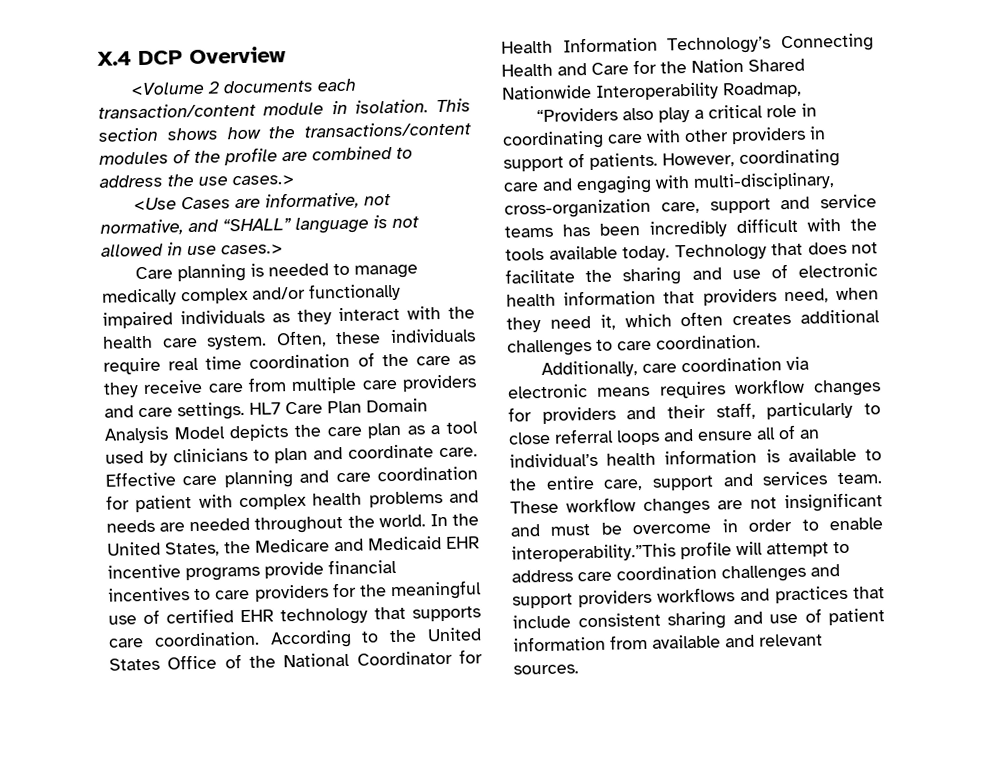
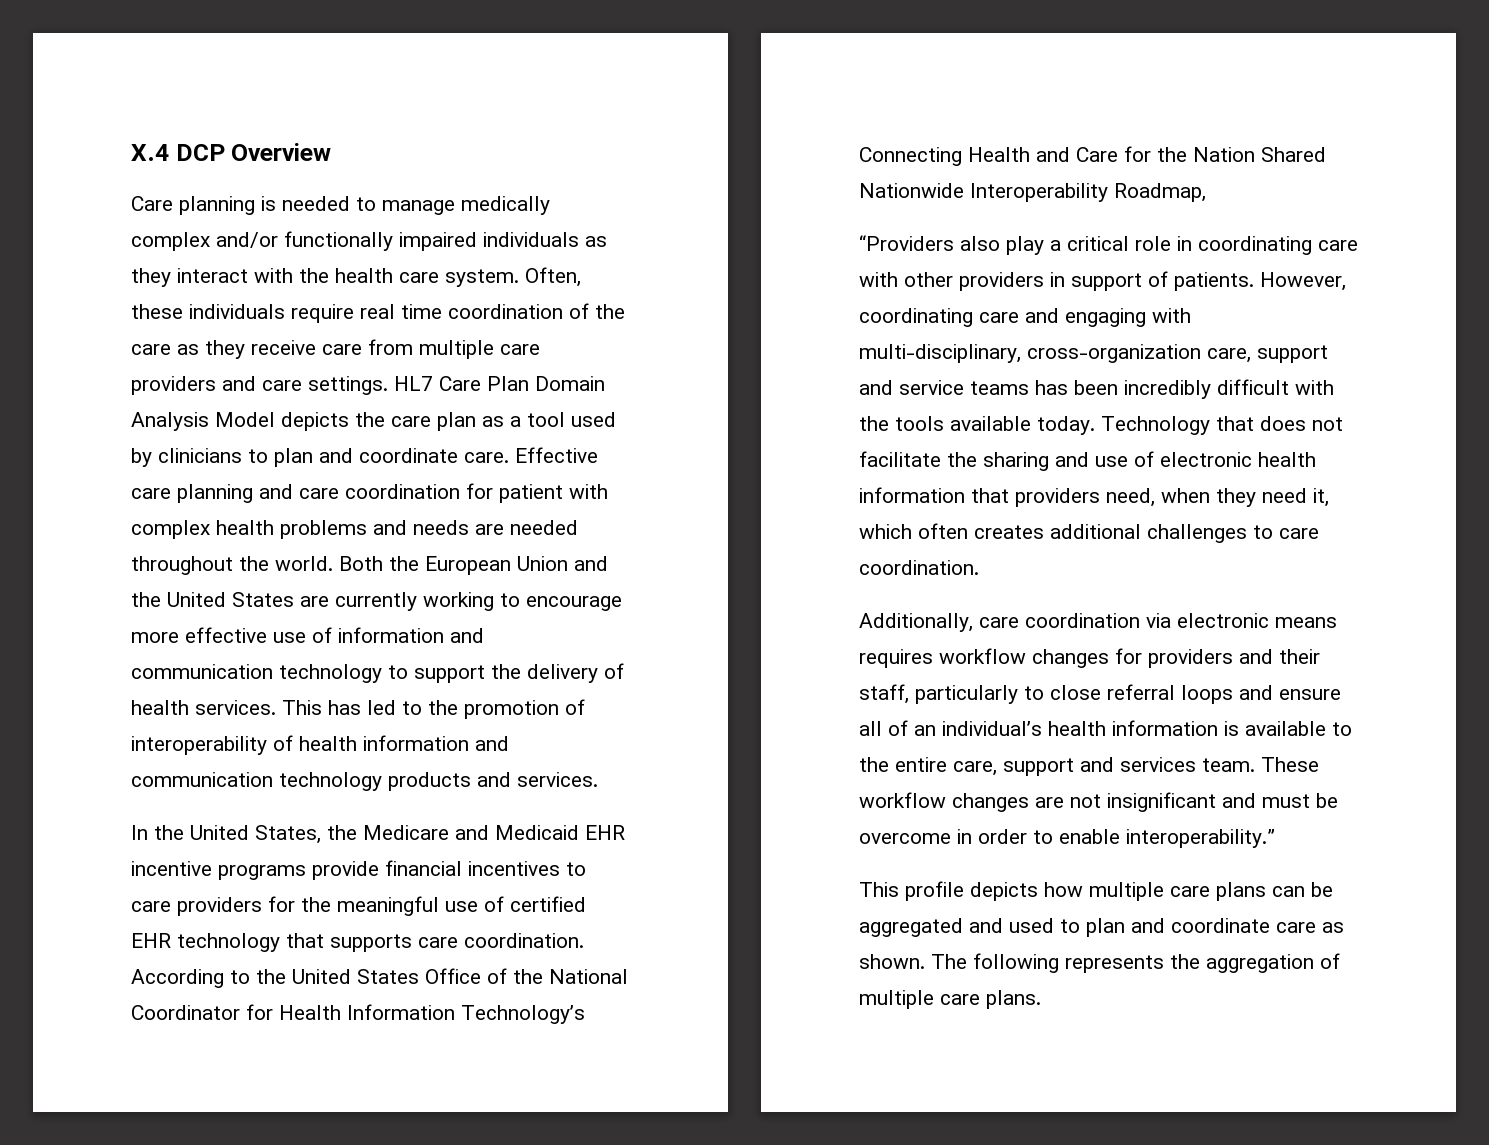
[131,78,358,96] [98,98,471,119] [98,121,471,142] [99,145,413,166] [99,173,294,188] [134,191,392,211] [100,215,419,236] [101,242,283,257] // <Volume 2 documents each transaction/content module in isolation. This section shows how the transactions/content modules of the profile are combined to address the use cases.> // <Use Cases are informative, not normative, and “SHALL” language is not allowed in use cases.> -> (332, 152) none
(426, 521) none -> [339,556,608,575] [131,592,622,611] [131,627,484,643] [131,663,624,683] [131,699,585,719] [131,735,509,755] [131,772,598,791] Both the European Union and the United States are currently working to encourage more effective use of information and communication technology to support the delivery of health services. This has led to the promotion of interoperability of health information and communication technology products and services. //
[511,541,850,563] [511,564,840,583] [512,585,885,609] [512,608,885,630] [513,633,823,652] [513,664,579,675] interoperability.”This profile will attempt to address care coordination challenges and support providers workflows and practices that include consistent sharing and use of patient information from available and relevant sources. -> [1126,829,1275,848] [859,881,1333,901] [859,918,1344,937] [859,953,1340,973] [859,990,1041,1009] interoperability.” // This profile depicts how multiple care plans can be aggregated and used to plan and coordinate care as shown. The following represents the aggregation of multiple care plans.

